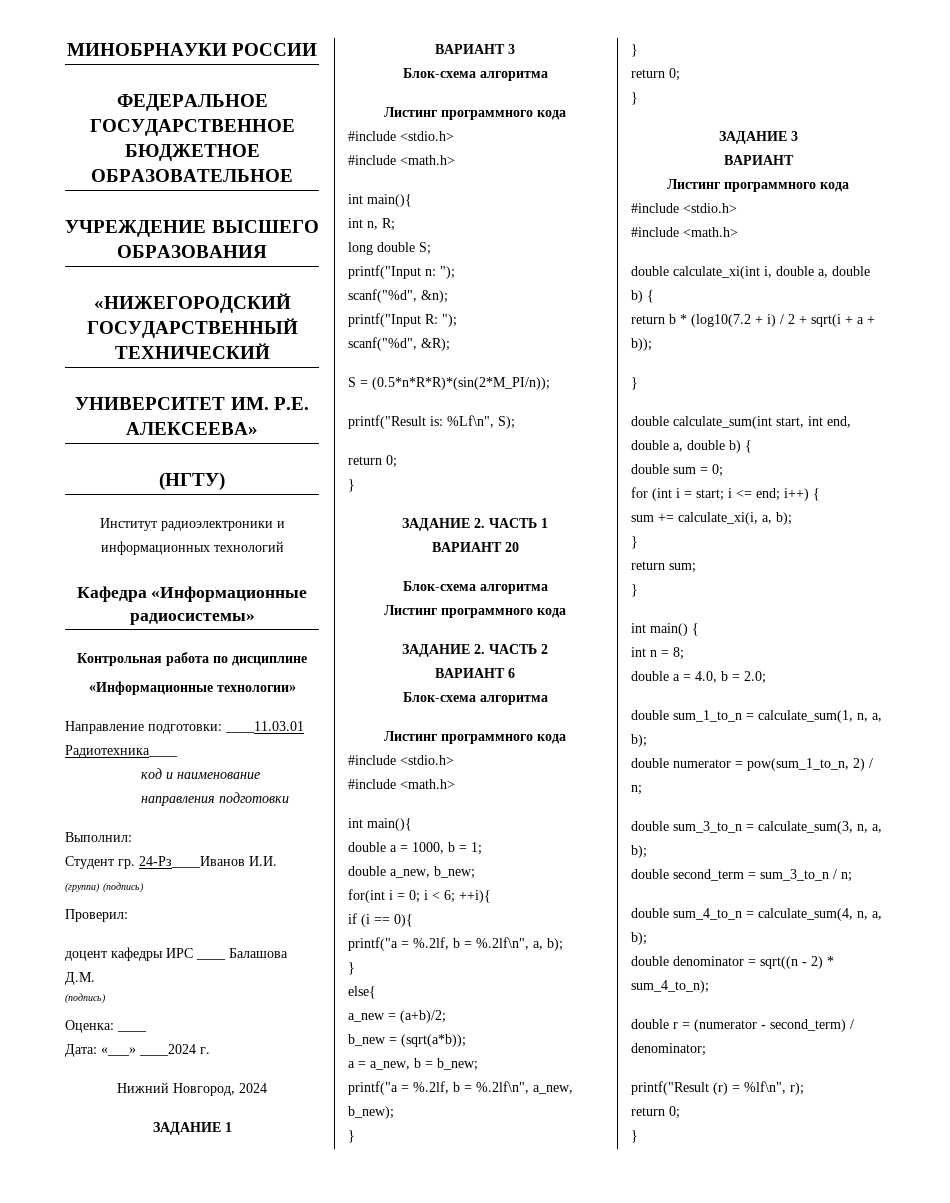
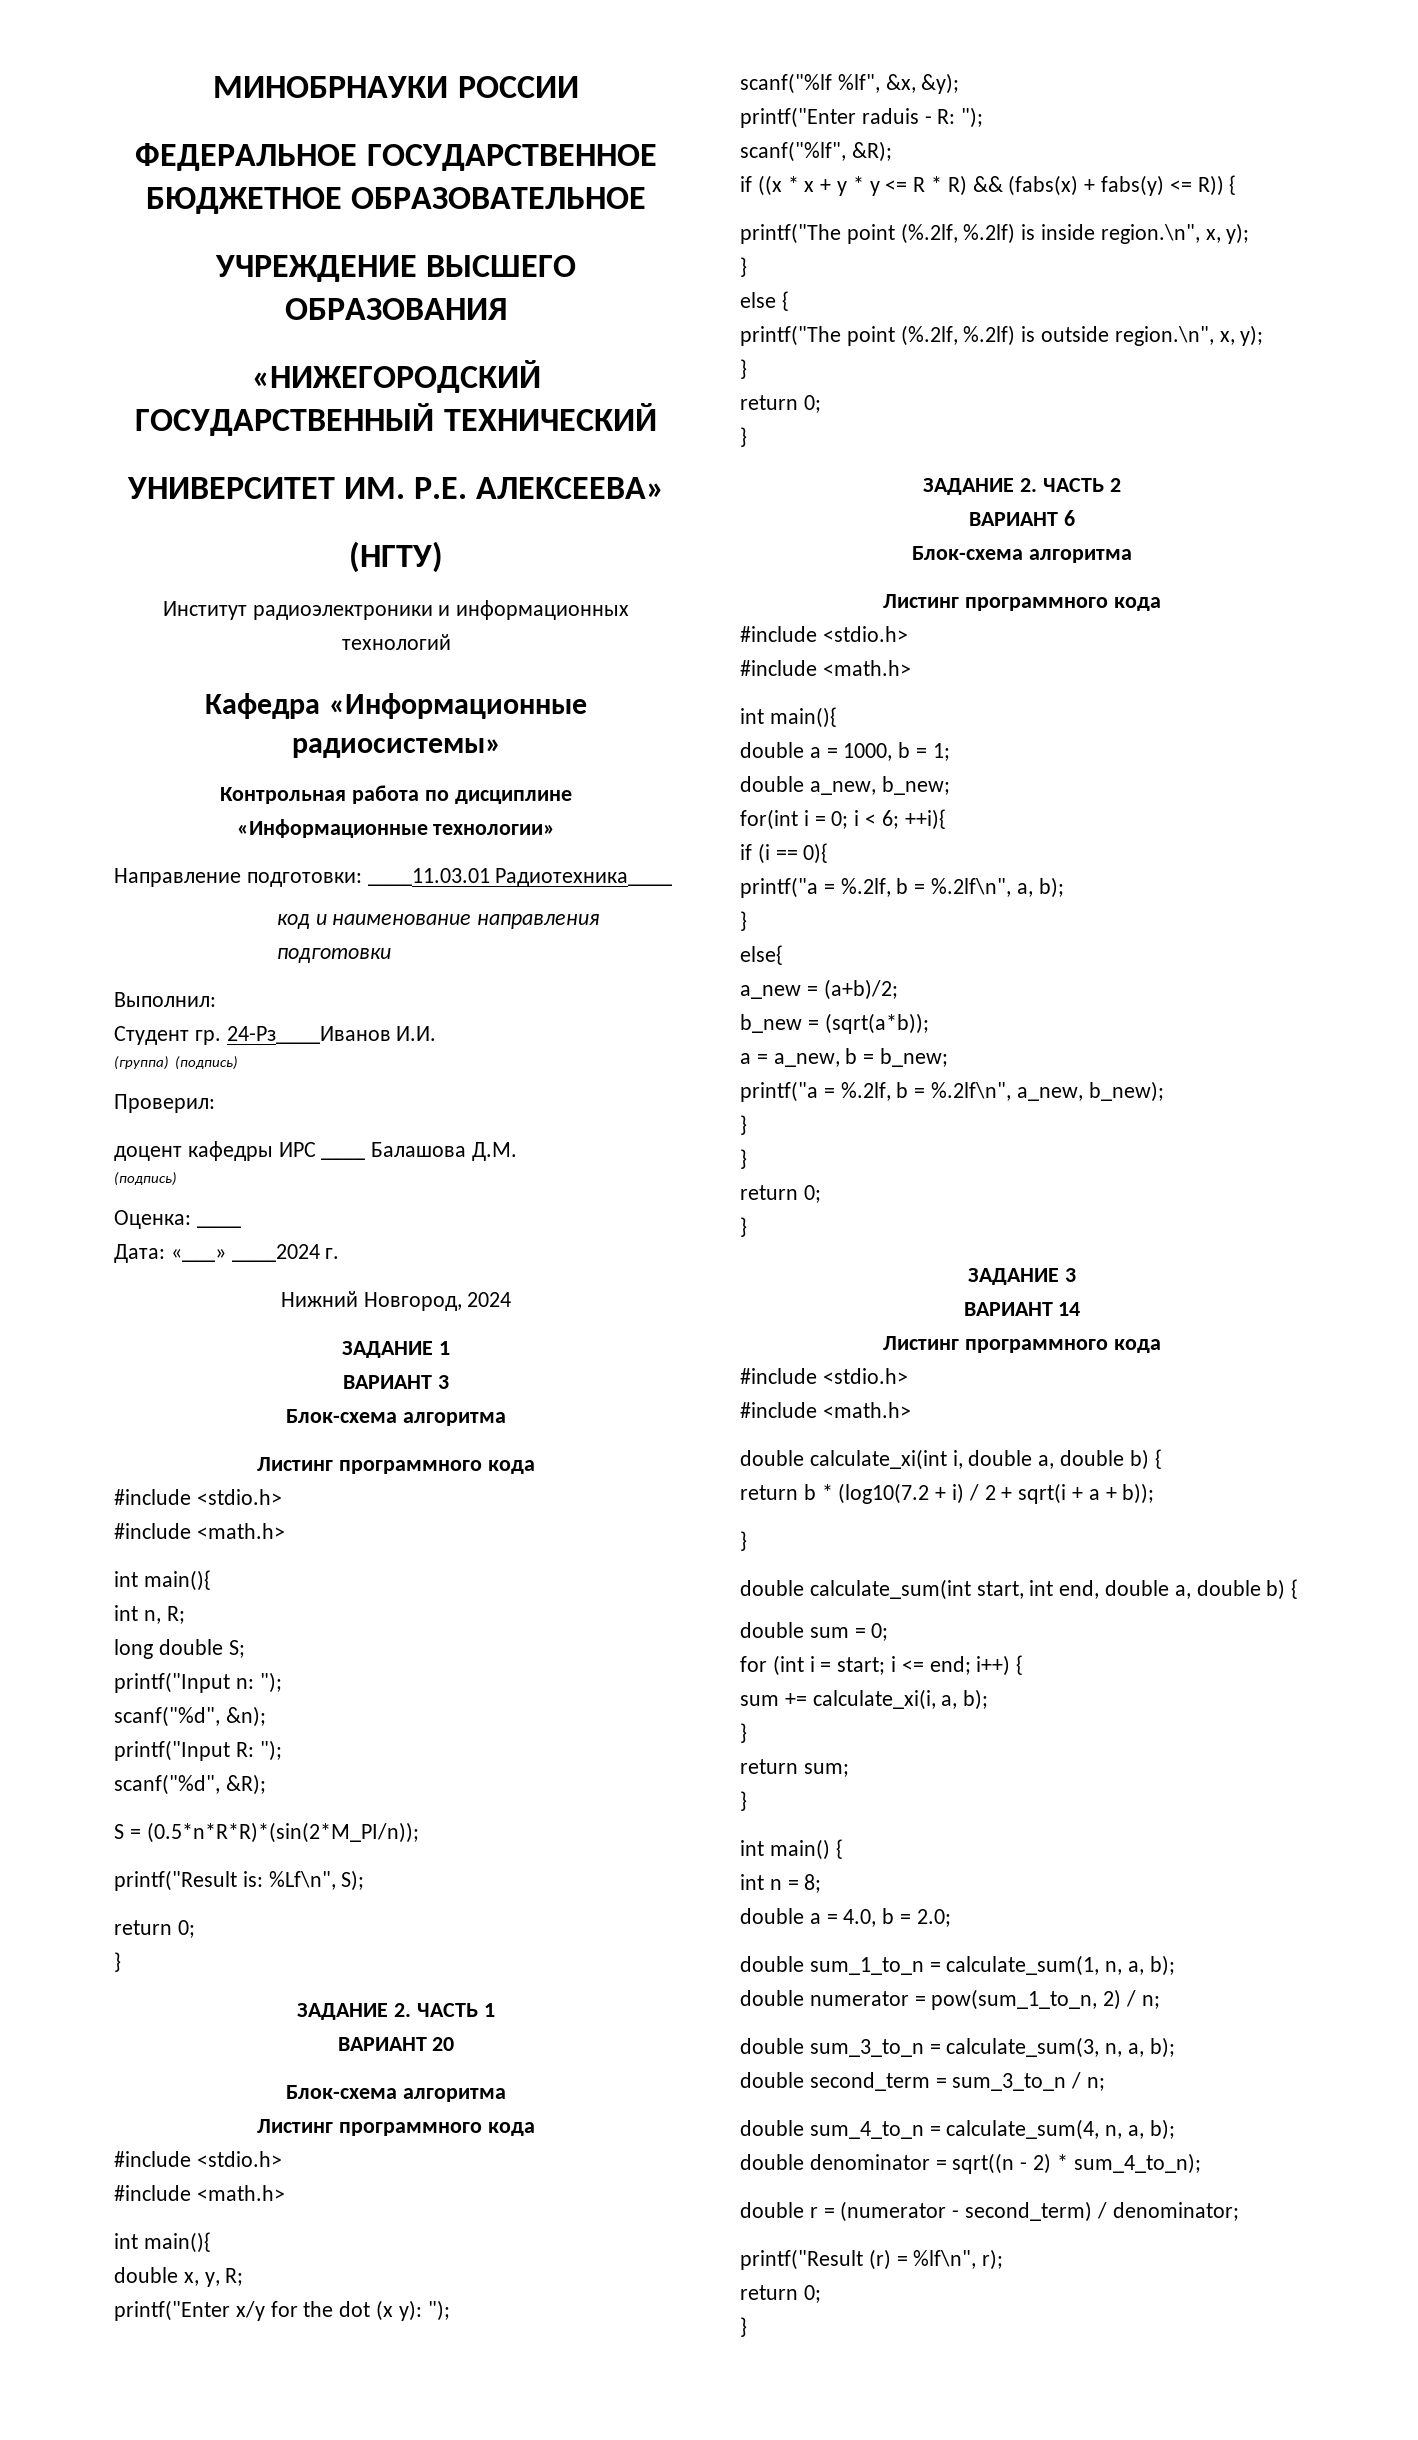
(566, 613) none -> [114,2151,282,2167] [114,2185,285,2201] [114,2232,211,2253] [114,2267,244,2287] [114,2300,450,2321] [740,73,960,94] [740,107,984,128] [740,141,892,162] [740,175,1237,196] [740,223,1250,244] [740,257,747,277] [740,291,789,311] [740,325,1264,346] [740,359,747,379] [740,395,821,413] [740,427,747,447] // #include <stdio.h> // #include <math.h> // int main(){ // double x, y, R; // printf("Enter x/y for the dot (x y): "); // scanf("%lf %lf", &x, &y); // printf("Enter raduis - R: "); // scanf("%lf", &R); // if ((x * x + y * y <= R * R) && (fabs(x) + fabs(y) <= R)) { // printf("The point (%.2lf, %.2lf) is inside region.\n", x, y); // } // else { // printf("The point (%.2lf, %.2lf) is outside region.\n", x, y); // } // return 0; // }
(794, 160) none -> [1058,1302,1081,1316] 14

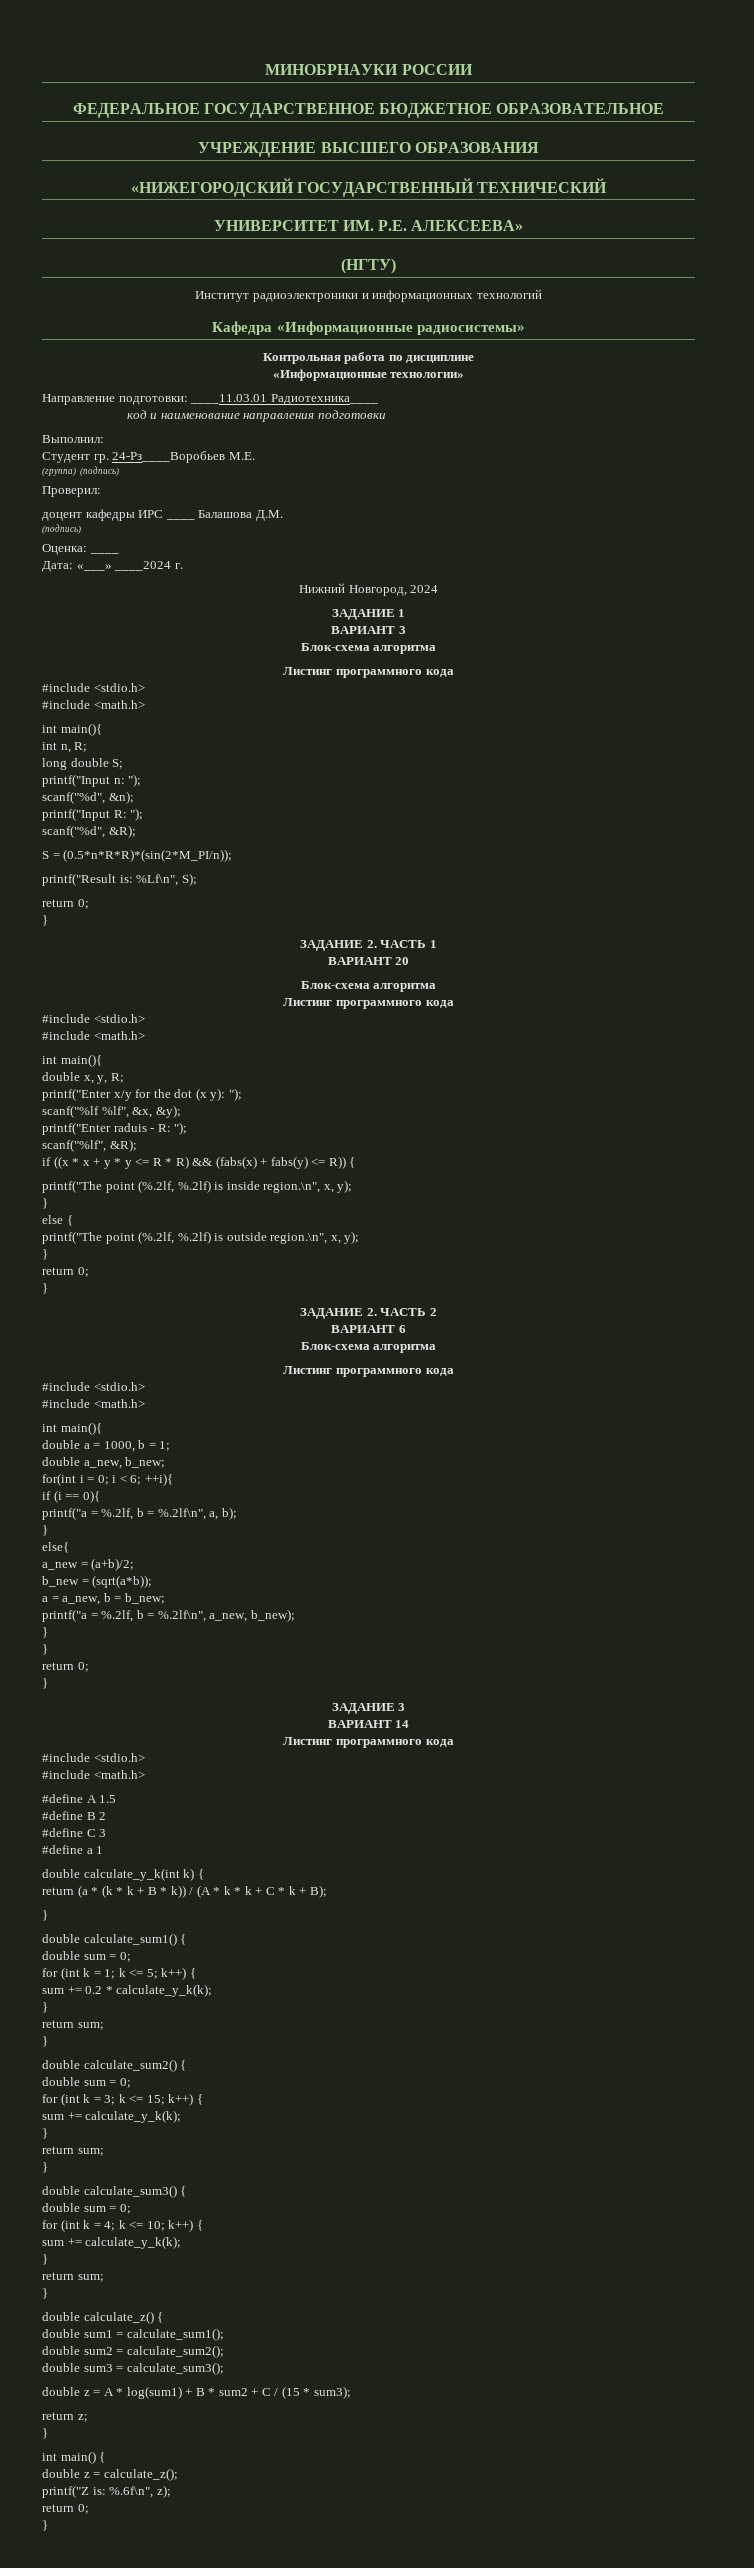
[226,1026,437,1044] 24-Рз____Иванов И.И. -> [112,451,255,463] 24-Рз____Воробьев М.Е.
[740,1449,1162,1470] [740,1483,1155,1504] [740,1531,747,1551] [740,1579,1299,1600] [740,1622,889,1641] [740,1655,1024,1676] [740,1689,989,1710] [740,1723,747,1743] [740,1759,849,1777] [740,1791,747,1811] [740,1839,843,1860] [740,1874,822,1893] [740,1908,951,1927] [740,1955,1175,1976] [740,1989,1160,2010] [740,2037,1175,2058] [740,2072,1106,2091] [740,2119,1175,2140] [740,2153,1201,2174] [740,2201,1239,2222] [740,2249,1004,2270] double calculate_xi(int i, double a, double b) { // return b * (log10(7.2 + i) / 2 + sqrt(i + a + b)); // } // double calculate_sum(int start, int end, double a, double b) { // double sum = 0; // for (int i = start; i <= end; i++) { // sum += calculate_xi(i, a, b); // } // return sum; // } // int main() { // int n = 8; // double a = 4.0, b = 2.0; // double sum_1_to_n = calculate_sum(1, n, a, b); // double numerator = pow(sum_1_to_n, 2) / n; // double sum_3_to_n = calculate_sum(3, n, a, b); // double second_term = sum_3_to_n / n; // double sum_4_to_n = calculate_sum(4, n, a, b); // double denominator = sqrt((n - 2) * sum_4_to_n); // double r = (numerator - second_term) / denominator; // printf("Result (r) = %lf\n", r); -> [42,1794,117,1803] [42,1811,107,1820] [42,1828,107,1837] [42,1845,104,1854] [42,1868,204,1881] [42,1885,327,1898] [42,1910,48,1921] [42,1933,187,1946] [42,1951,131,1962] [42,1967,196,1980] [42,1984,213,1997] [42,2002,48,2013] [42,2020,104,2030] [42,2036,48,2047] [42,2059,187,2072] [42,2077,131,2088] [42,2093,203,2106] [42,2110,182,2123] [42,2128,48,2139] [42,2146,104,2156] [42,2162,48,2173] [42,2185,187,2198] [42,2203,131,2214] [42,2219,203,2232] [42,2236,182,2249] [42,2254,48,2265] [42,2272,104,2282] [42,2288,48,2299] [42,2311,164,2324] [42,2328,224,2341] [42,2345,224,2358] [42,2362,224,2375] [42,2386,351,2399] [42,2412,88,2422] [42,2428,48,2439] [42,2451,106,2464] [42,2468,178,2481] [42,2485,171,2498] #define A 1.5 // #define B 2 // #define C 3 // #define a 1 // double calculate_y_k(int k) { // return (a * (k * k + B * k)) / (A * k * k + C * k + B); // } // double calculate_sum1() { // double sum = 0; // for (int k = 1; k <= 5; k++) { // sum += 0.2 * calculate_y_k(k); // } // return sum; // } // double calculate_sum2() { // double sum = 0; // for (int k = 3; k <= 15; k++) { // sum += calculate_y_k(k); // } // return sum; // } // double calculate_sum3() { // double sum = 0; // for (int k = 4; k <= 10; k++) { // sum += calculate_y_k(k); // } // return sum; // } // double calculate_z() { // double sum1 = calculate_sum1(); // double sum2 = calculate_sum2(); // double sum3 = calculate_sum3(); // double z = A * log(sum1) + B * sum2 + C / (15 * sum3); // return z; // } // int main() { // double z = calculate_z(); // printf("Z is: %.6f\n", z);

